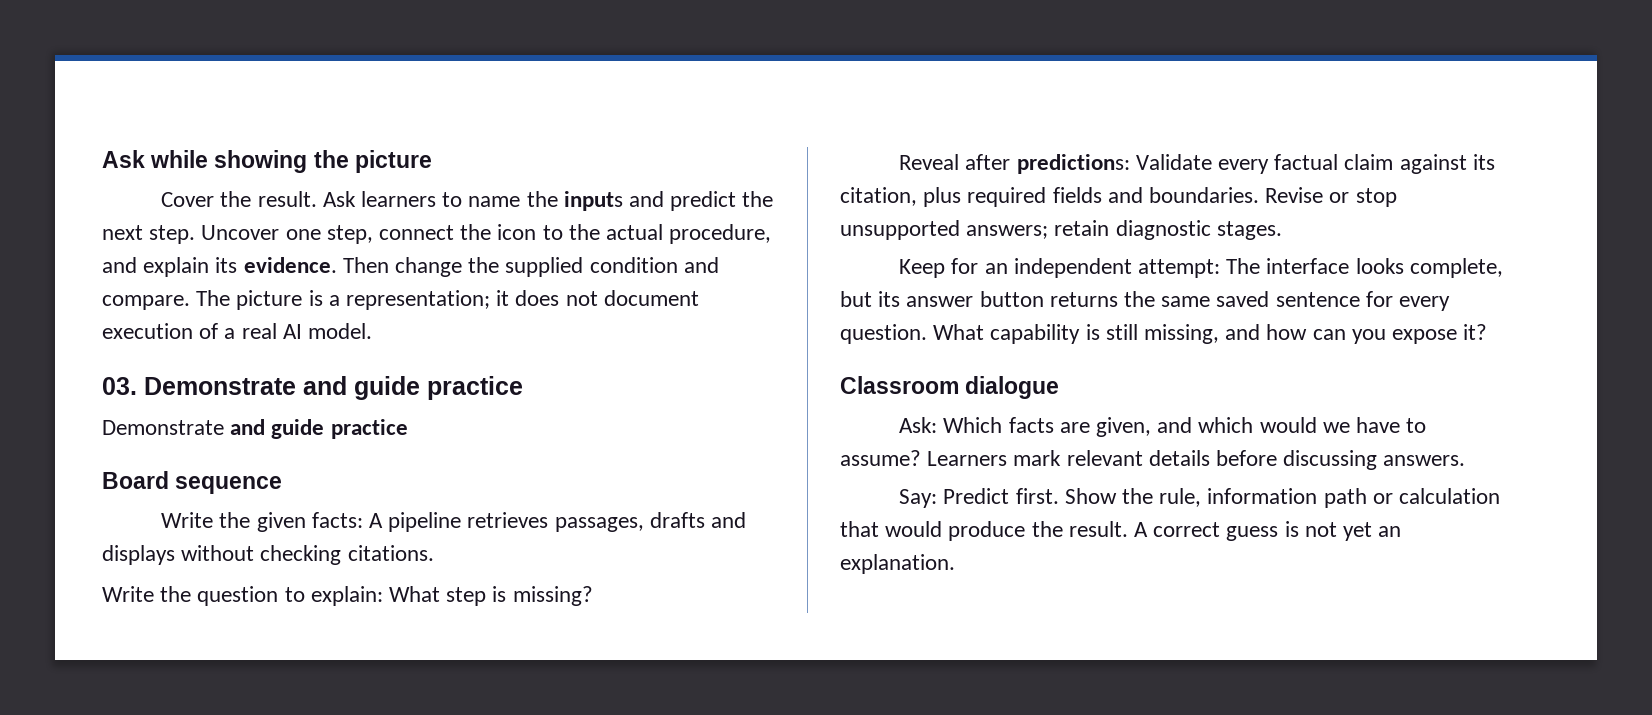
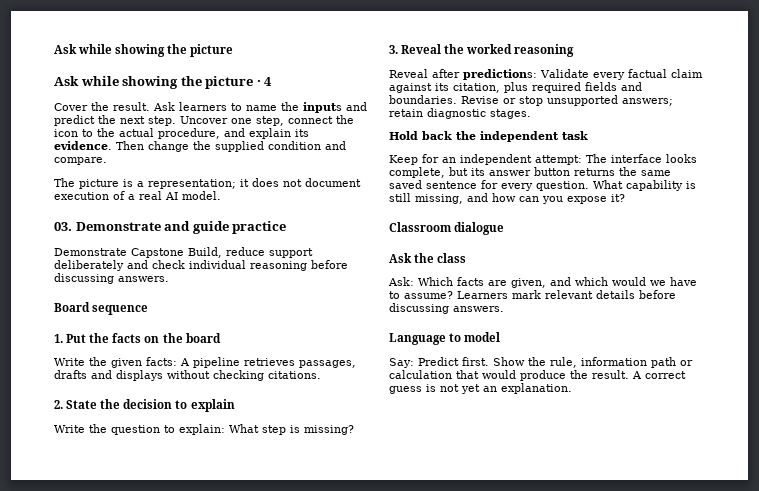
[102,150,432,173] Ask while showing the picture -> [54,44,234,57] [54,76,273,89] Ask while showing the picture // Ask while showing the picture · 4
(190, 302) none -> (107, 161) //
[230,419,408,439] [102,471,283,494] and guide practice // Board sequence -> [131,247,313,258] [54,260,348,271] [54,273,169,284] [54,302,149,315] [54,333,221,343] Capstone Build, reduce support deliberately and check individual reasoning before discussing answers. // Board sequence // 1. Put the facts on the board
(434, 553) none -> [54,399,235,412] // 2. State the decision to explain
(593, 596) none -> [389,44,575,57] // 3. Reveal the worked reasoning
(1282, 230) none -> [389,131,588,142] // Hold back the independent task
(1060, 387) none -> [389,253,467,263] // Ask the class
(1466, 460) none -> [389,332,501,345] // Language to model

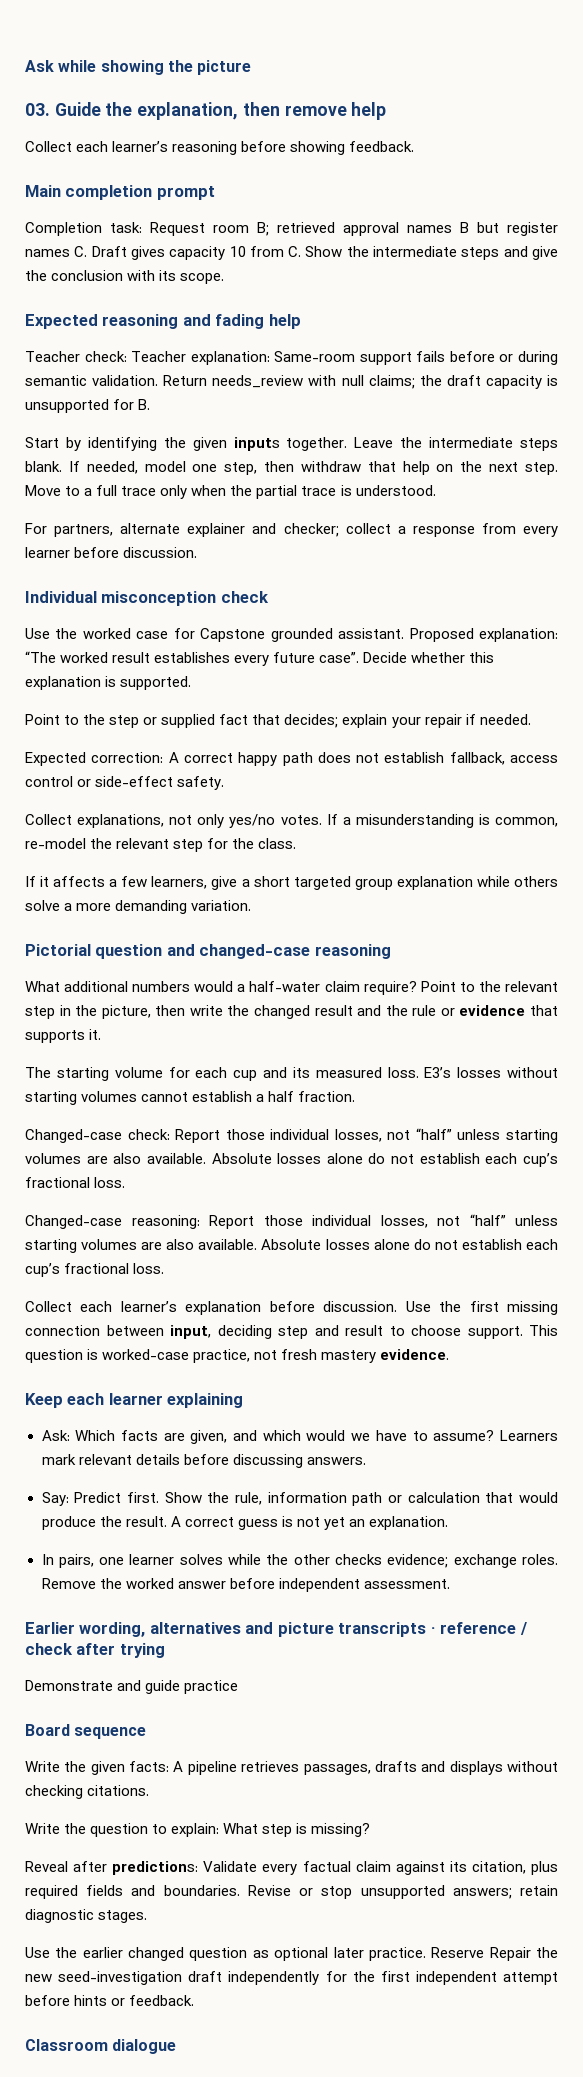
[54,76,273,89] [54,102,367,113] [54,115,354,126] [54,128,309,139] [54,141,346,152] [54,157,107,165] [54,178,361,189] [54,191,221,200] [54,221,287,234] [54,247,313,258] [54,260,348,271] [54,273,169,284] [54,302,149,315] [54,333,221,343] Ask while showing the picture · 4 // Cover the result. Ask learners to name the inputs and predict the next step. Uncover one step, connect the icon to the actual procedure, and explain its evidence. Then change the supplied condition and compare. // The picture is a representation; it does not document execution of a real AI model. // 03. Demonstrate and guide practice // Demonstrate Capstone Build, reduce support deliberately and check individual reasoning before discussing answers. // Board sequence // 1. Put the facts on the board -> [25,102,387,120] [25,141,415,155] [25,185,215,200] [25,222,558,236] [25,246,559,260] [25,270,225,284] [25,314,301,329] [25,351,558,365] [25,375,559,389] [25,399,151,413] [25,437,558,451] [25,461,559,475] [25,485,436,499] [25,523,559,537] [25,547,198,558] [25,591,269,606] [25,628,559,642] [25,651,495,666] [25,676,192,690] [25,714,531,728] [25,752,559,766] [25,776,225,790] [25,814,559,828] [25,838,297,852] [25,876,559,890] [25,900,252,914] [25,944,391,959] [25,981,559,995] [25,1005,558,1019] [25,1029,102,1043] [25,1067,558,1081] [25,1091,356,1105] [25,1128,558,1143] [25,1153,558,1167] [25,1177,126,1188] [25,1214,558,1229] [25,1239,559,1253] [25,1263,165,1277] [25,1301,559,1315] [25,1325,558,1339] [25,1349,450,1363] [25,1393,244,1408] [41,1430,558,1444] [41,1454,366,1468] [41,1492,558,1506] [41,1516,449,1530] [41,1554,558,1568] [41,1578,450,1592] [25,1622,527,1637] [25,1643,165,1658] [25,1680,239,1694] [25,1724,147,1739] 03. Guide the explanation, then remove help // Collect each learner’s reasoning before showing feedback. // Main completion prompt // Completion task: Request room B; retrieved approval names B but register names C. Draft gives capacity 10 from C. Show the intermediate steps and give the conclusion with its scope. // Expected reasoning and fading help // Teacher check: Teacher explanation: Same-room support fails before or during semantic validation. Return needs_review with null claims; the draft capacity is unsupported for B. // Start by identifying the given inputs together. Leave the intermediate steps blank. If needed, model one step, then withdraw that help on the next step. Move to a full trace only when the partial trace is understood. // For partners, alternate explainer and checker; collect a response from every learner before discussion. // Individual misconception check // Use the worked case for Capstone grounded assistant. Proposed explanation: “The worked result establishes every future case”. Decide whether this explanation is supported. // Point to the step or supplied fact that decides; explain your repair if needed. // Expected correction: A correct happy path does not establish fallback, access control or side-effect safety. // Collect explanations, not only yes/no votes. If a misunderstanding is common, re-model the relevant step for the class. // If it affects a few learners, give a short targeted group explanation while others solve a more demanding variation. // Pictorial question and changed-case reasoning // What additional numbers would a half-water claim require? Point to the relevant step in the picture, then write the changed result and the rule or evidence that supports it. // The starting volume for each cup and its measured loss. E3’s losses without starting volumes cannot establish a half fraction. // Changed-case check: Report those individual losses, not “half” unless starting volumes are also available. Absolute losses alone do not establish each cup’s fractional loss. // Changed-case reasoning: Report those individual losses, not “half” unless starting volumes are also available. Absolute losses alone do not establish each cup’s fractional loss. // Collect each learner’s explanation before discussion. Use the first missing connection between input, deciding step and result to choose support. This question is worked-case practice, not fresh mastery evidence. // Keep each learner explaining // Ask: Which facts are given, and which would we have to assume? Learners mark relevant details before discussing answers. // Say: Predict first. Show the rule, information path or calculation that would produce the result. A correct guess is not yet an explanation. // In pairs, one learner solves while the other checks evidence; exchange roles. Remove the worked answer before independent assessment. // Earlier wording, alternatives and picture transcripts · reference / check after trying // Demonstrate and guide practice // Board sequence
[54,399,235,412] // 2. State the decision to explain -> (150, 1790) none
[389,44,575,57] // 3. Reveal the worked reasoning -> (371, 1830) none
[389,131,588,142] [389,154,697,165] [389,167,671,178] [389,180,696,191] [389,193,625,204] [389,222,505,235] [389,253,467,263] [388,277,697,288] [389,290,676,299] [389,303,504,314] [389,332,501,345] [389,357,693,368] [389,370,686,381] [389,383,572,394] Hold back the independent task // Keep for an independent attempt: The interface looks complete, but its answer button returns the same saved sentence for every question. What capability is still missing, and how can you expose it? // Classroom dialogue // Ask the class // Ask: Which facts are given, and which would we have to assume? Learners mark relevant details before discussing answers. // Language to model // Say: Predict first. Show the rule, information path or calculation that would produce the result. A correct guess is not yet an explanation. -> [25,1947,559,1961] [25,1971,558,1985] [25,1995,195,2006] [25,2039,177,2054] Use the earlier changed question as optional later practice. Reserve Repair the new seed-investigation draft independently for the first independent attempt before hints or feedback. // Classroom dialogue

